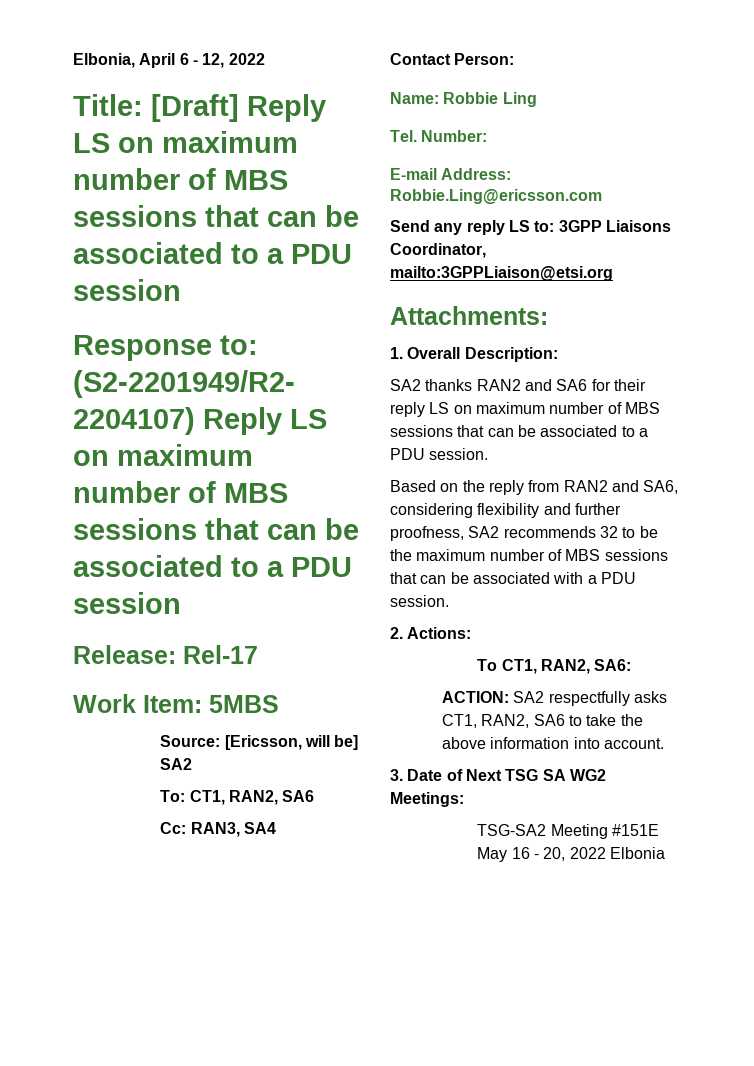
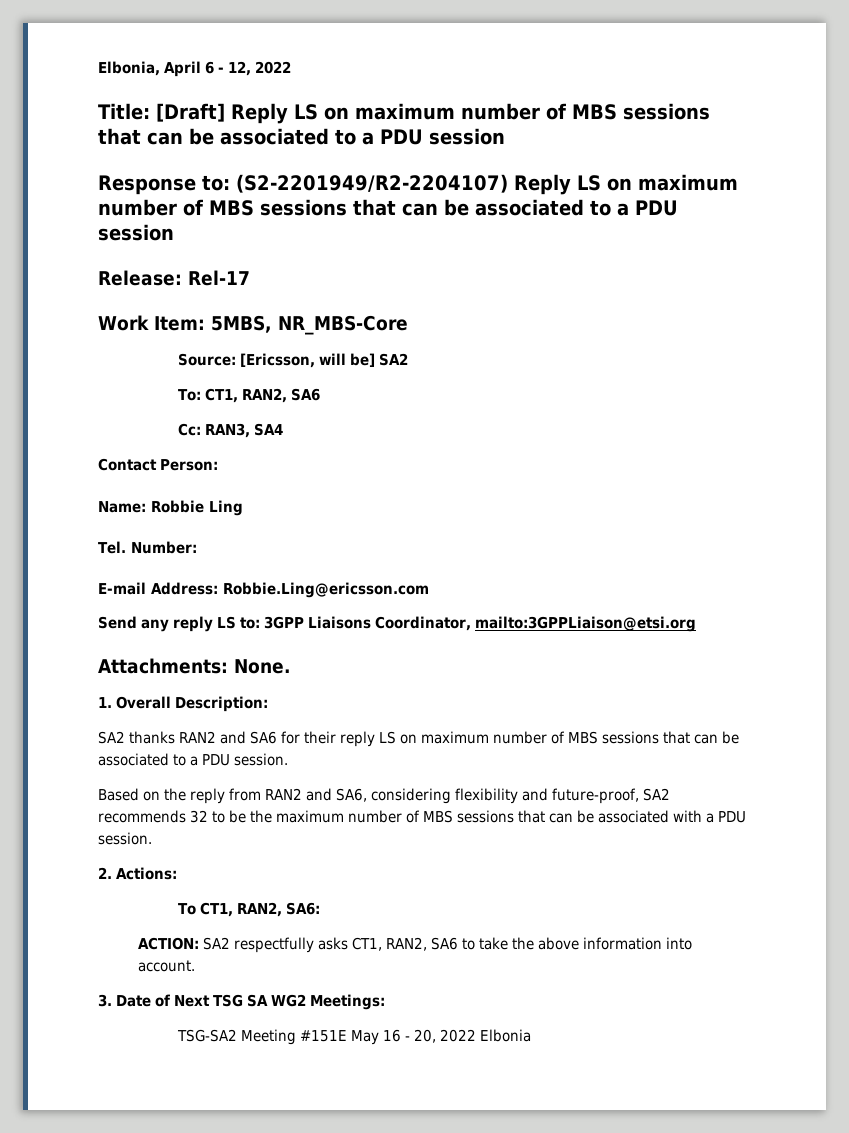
[209,695,279,713] 5MBS -> [211,315,408,335] 5MBS, NR_MBS-Core
(548, 315) none -> [234,659,291,674] None.
[574,503,621,515] [390,526,464,541] further proofness, -> [552,788,639,804] future-proof,

